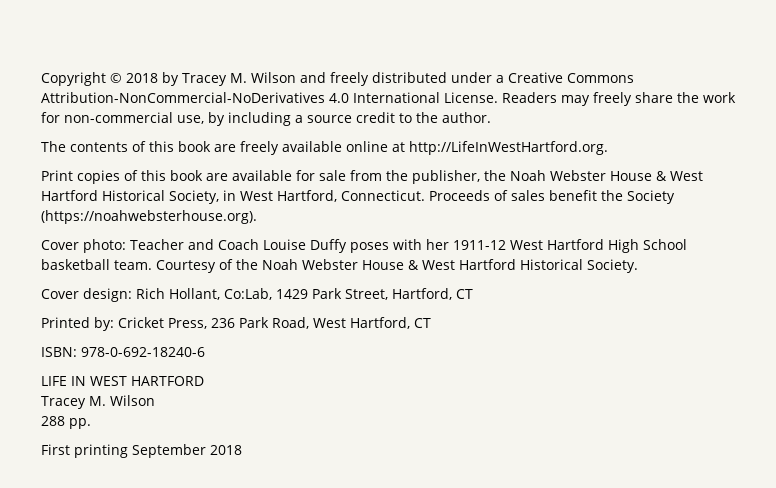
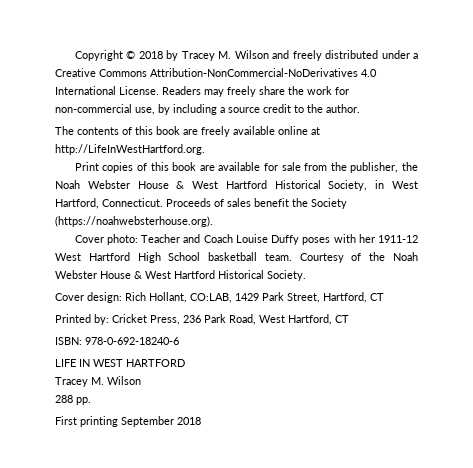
[224,288,272,300] Co:Lab, -> [190,293,232,303] CO:LAB,

